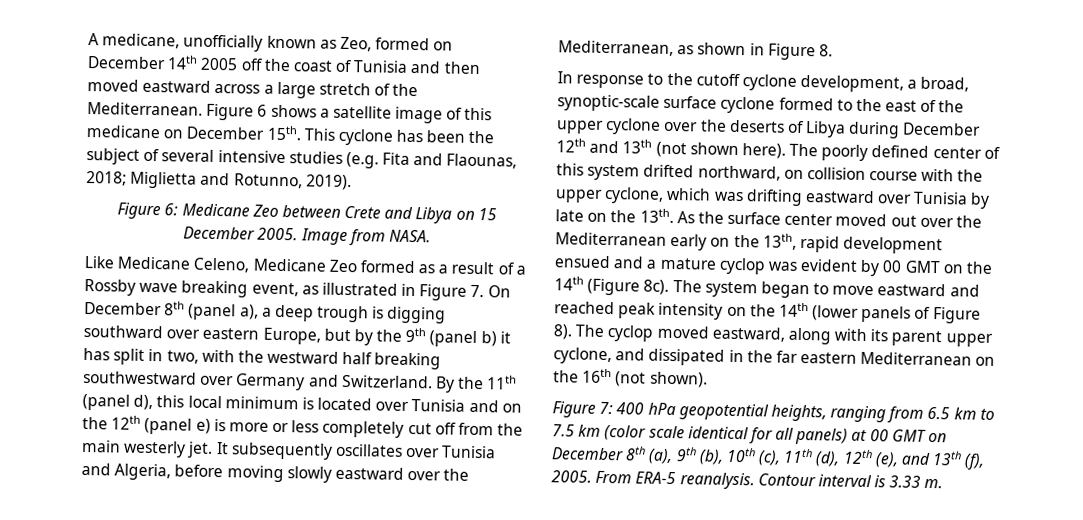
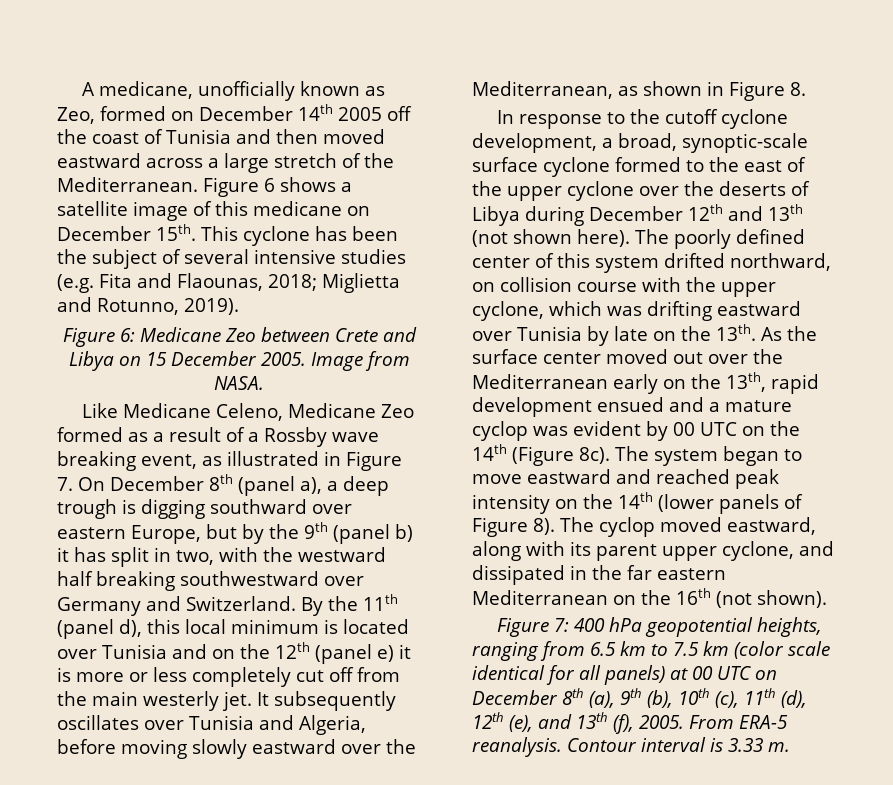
(211, 426) none -> [398,644,411,659] it
[904,260,941,274] GMT -> [700,422,737,436] UTC
[891,429,927,442] GMT -> [717,666,751,680] UTC

